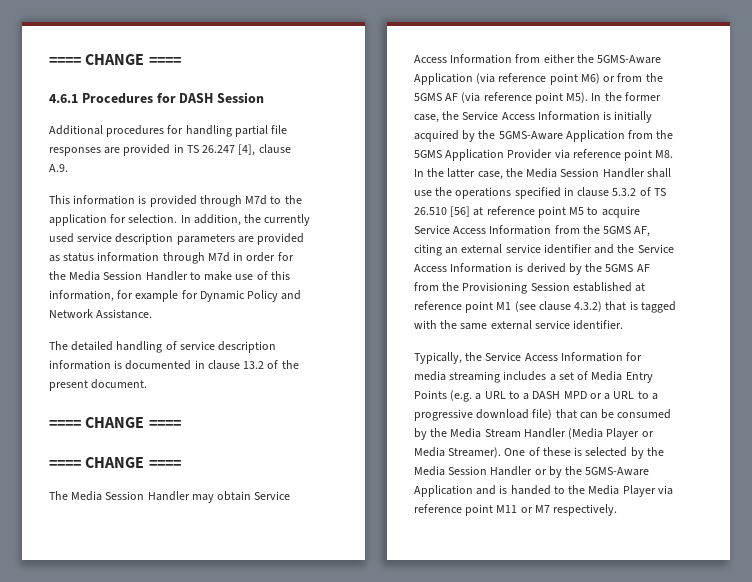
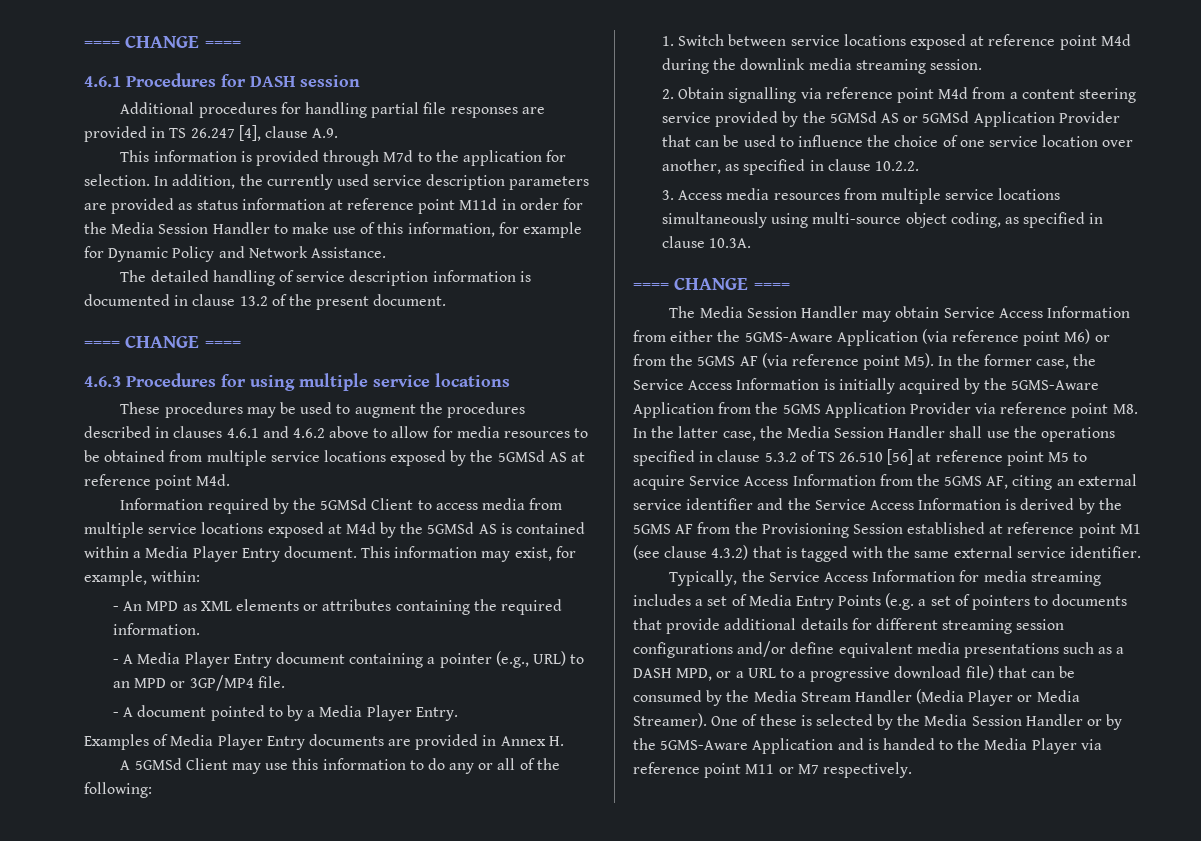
[217,92,265,103] Session -> [300,75,360,87] session
[162,252,230,264] through M7d -> [328,198,498,214] at reference point M11d
(181, 424) none -> [84,373,510,391] [120,402,525,418] [84,426,589,438] [84,450,586,466] [84,474,231,490] [120,498,563,514] [84,522,586,538] [84,546,576,562] [84,570,201,586] [113,599,562,615] [113,623,201,635] [113,651,585,668] [113,675,285,691] [113,705,458,721] [84,734,564,750] [120,758,560,774] [84,782,152,798] [662,34,1131,50] [662,58,982,74] [662,87,1136,103] [662,111,1120,127] [662,135,1134,147] [662,159,919,175] [662,188,1061,204] [662,212,1104,228] [662,236,752,248] // 4.6.3 Procedures for using multiple service locations // These procedures may be used to augment the procedures described in clauses 4.6.1 and 4.6.2 above to allow for media resources to be obtained from multiple service locations exposed by the 5GMSd AS at reference point M4d. // Information required by the 5GMSd Client to access media from multiple service locations exposed at M4d by the 5GMSd AS is contained within a Media Player Entry document. This information may exist, for example, within: // - An MPD as XML elements or attributes containing the required information. // - A Media Player Entry document containing a pointer (e.g., URL) to an MPD or 3GP/MP4 file. // - A document pointed to by a Media Player Entry. // Examples of Media Player Entry documents are provided in Annex H. // A 5GMSd Client may use this information to do any or all of the following: // 1. Switch between service locations exposed at reference point M4d during the downlink media streaming session. // 2. Obtain signalling via reference point M4d from a content steering service provided by the 5GMSd AS or 5GMSd Application Provider that can be used to influence the choice of one service location over another, as specified in clause 10.2.2. // 3. Access media resources from multiple service locations simultaneously using multi-source object coding, as specified in clause 10.3A.
[484,391,520,399] URL to -> [930,594,1128,610] [633,618,1065,634] [633,641,1113,658] set of pointers to documents that provide additional details for different streaming session configurations and/or define equivalent media presentations such as
[563,391,587,399] MPD -> [676,668,713,681] MPD,

